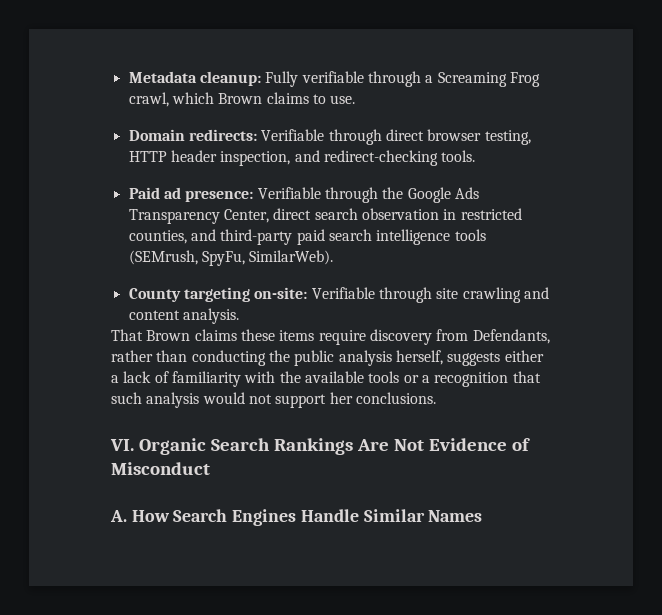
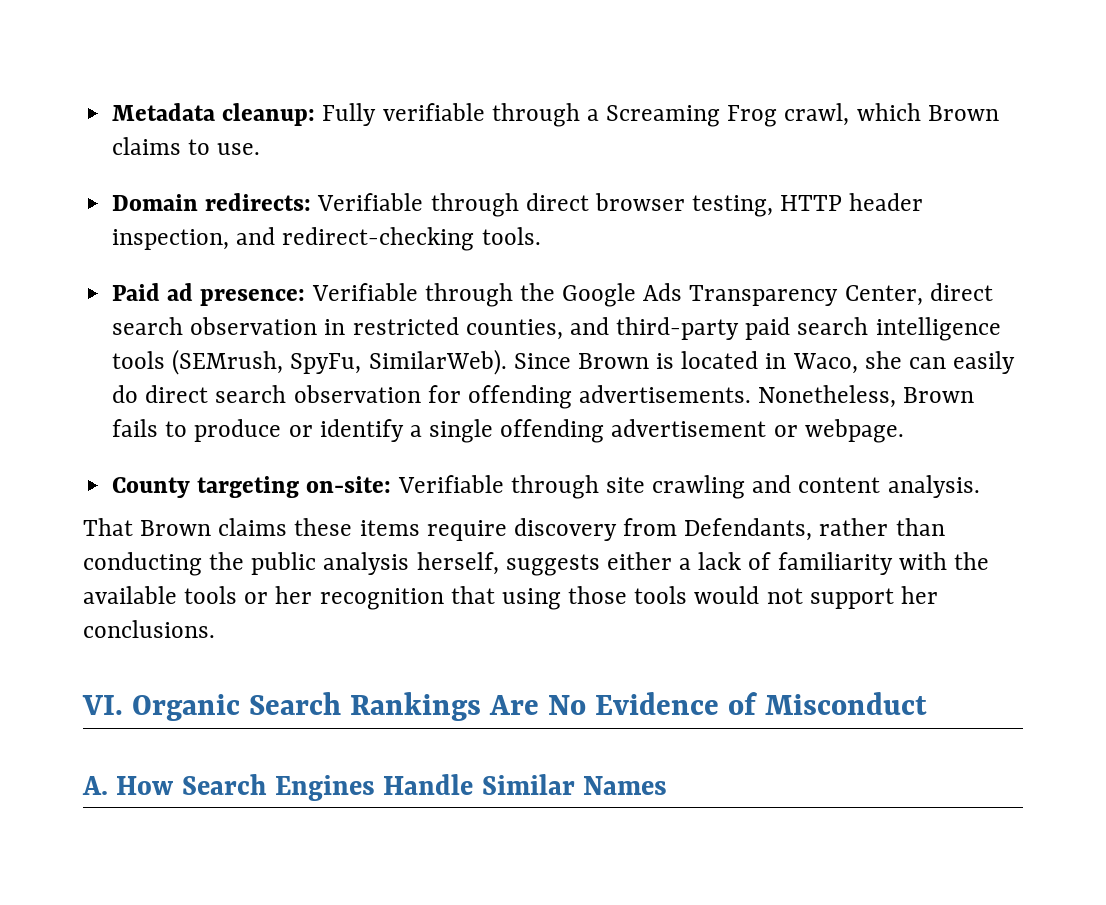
(334, 257) none -> [513,351,1016,374] [112,385,975,409] [112,419,904,443] Since Brown is located in Waco, she can easily do direct search observation for offending advertisements. Nonetheless, Brown fails to produce or identify a single offending advertisement or webpage.
[421,375,430,383] a -> [275,586,313,604] her
[111,392,200,408] such analysis -> [501,586,688,610] using those tools
[393,439,424,451] Not -> [548,695,587,715] No

